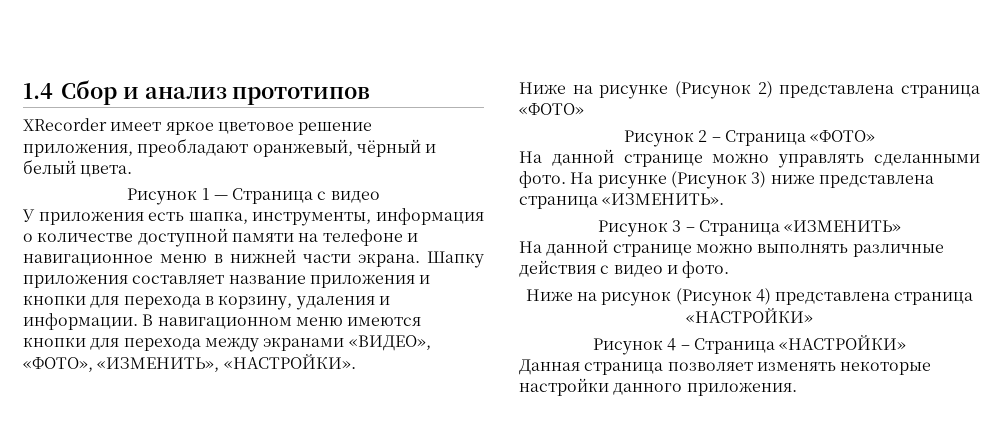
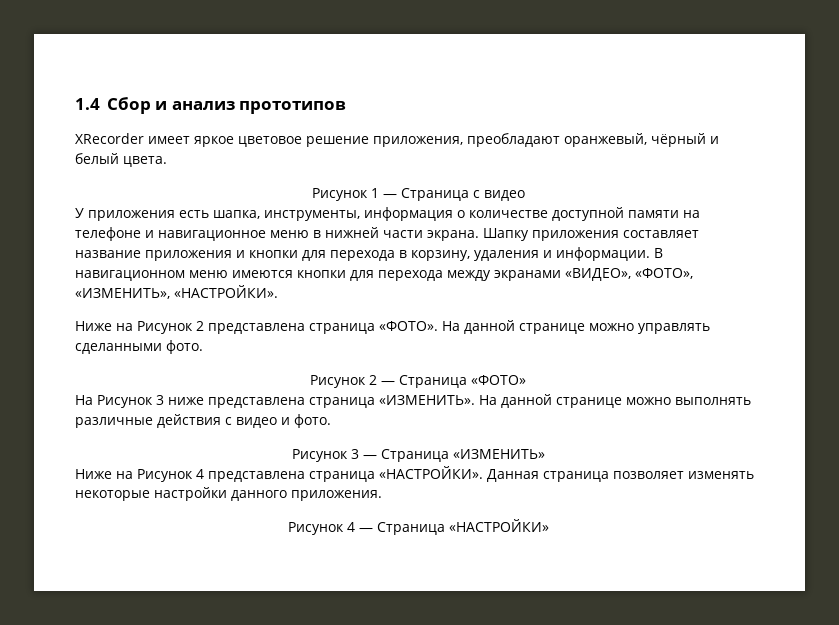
[599,81,980,99] [519,103,584,115] [623,130,876,147] рисунке (Рисунок 2) представлена страница «ФОТО» // Рисунок 2 – Страница «ФОТО» // -> [137,321,438,334] Рисунок 2 представлена страница «ФОТО».
[570,171,767,189] На рисунке (Рисунок 3) -> [310,375,526,388] [75,395,164,408] // Рисунок 2 — Страница «ФОТО» // На Рисунок 3
[597,220,902,237] // Рисунок 3 – Страница «ИЗМЕНИТЬ» // -> (475, 400) none
[525,288,974,306] [686,308,813,323] [592,335,907,355] Ниже на рисунок (Рисунок 4) представлена страница «НАСТРОЙКИ» // Рисунок 4 – Страница «НАСТРОЙКИ» // -> [291,449,545,462] [75,466,483,482] Рисунок 3 — Страница «ИЗМЕНИТЬ» // Ниже на Рисунок 4 представлена страница «НАСТРОЙКИ».
(797, 389) none -> [287,519,549,535] // Рисунок 4 — Страница «НАСТРОЙКИ»

